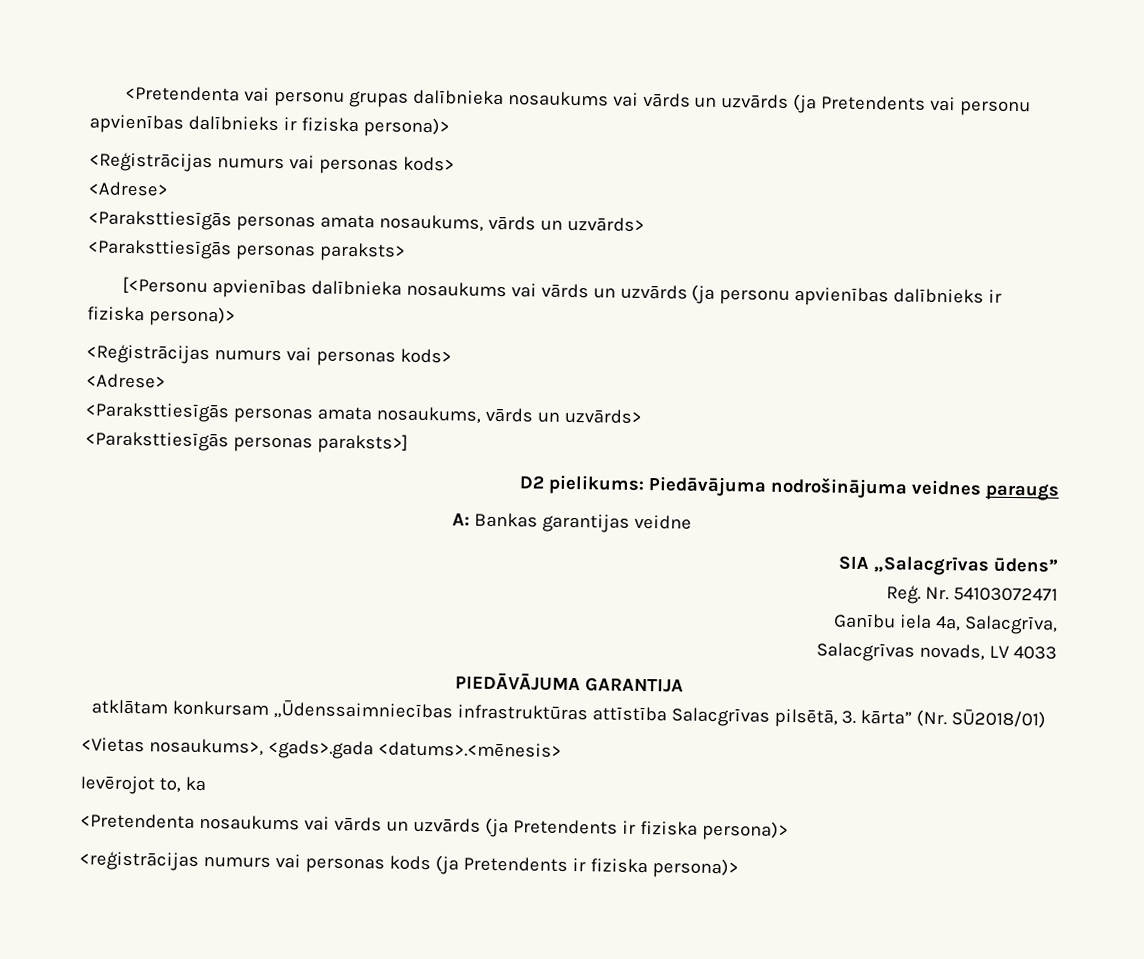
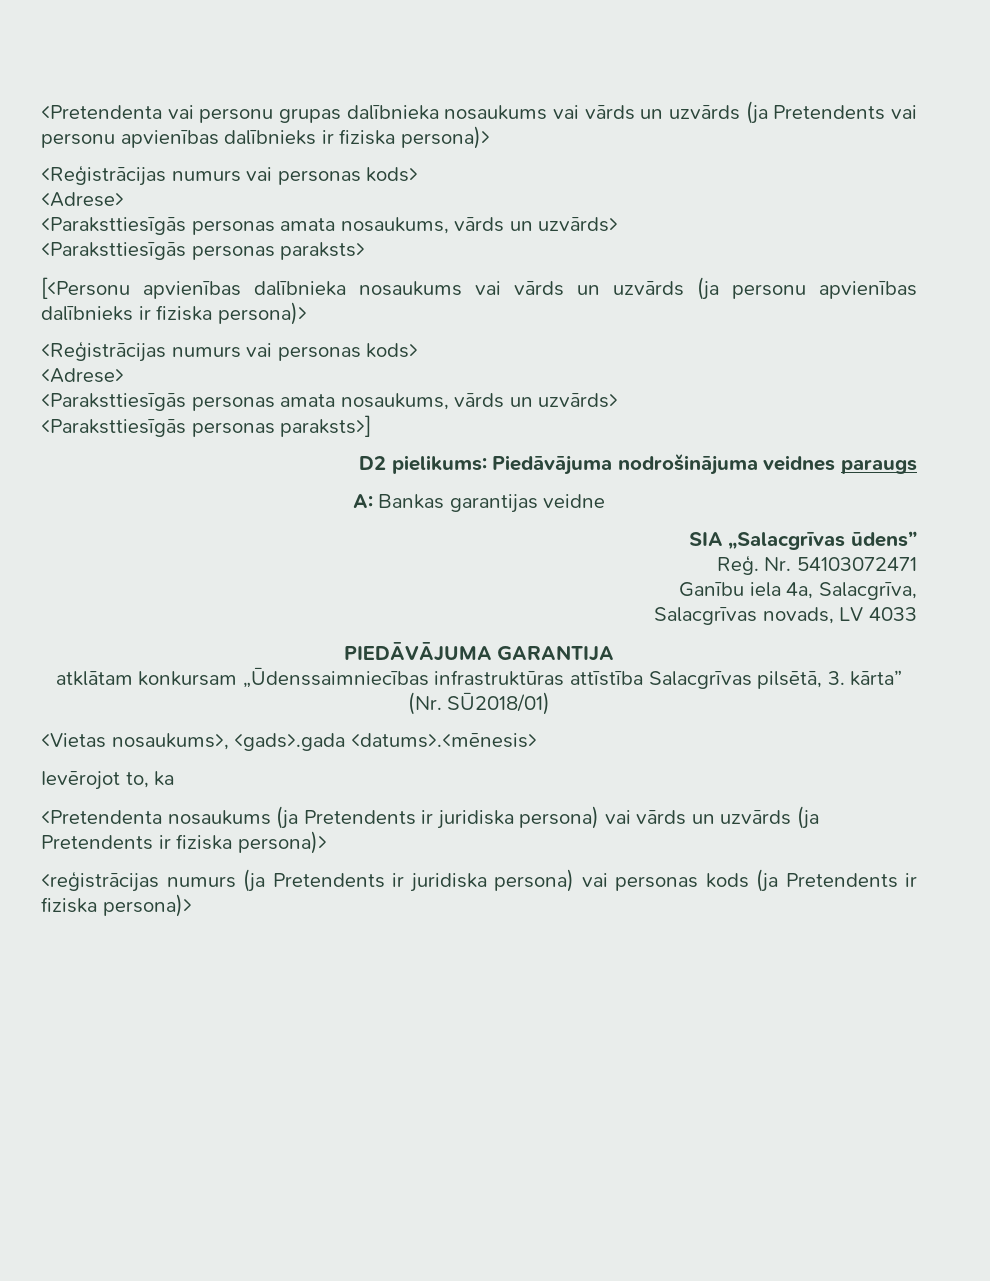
(300, 822) none -> [276,806,600,829] (ja Pretendents ir juridiska persona)
(271, 862) none -> [243,869,574,892] (ja Pretendents ir juridiska persona)

